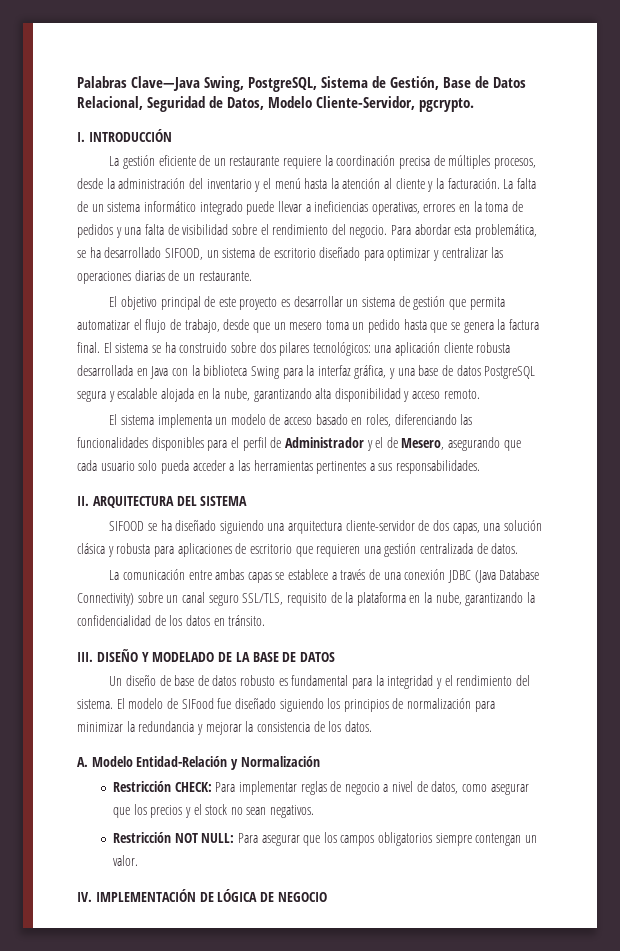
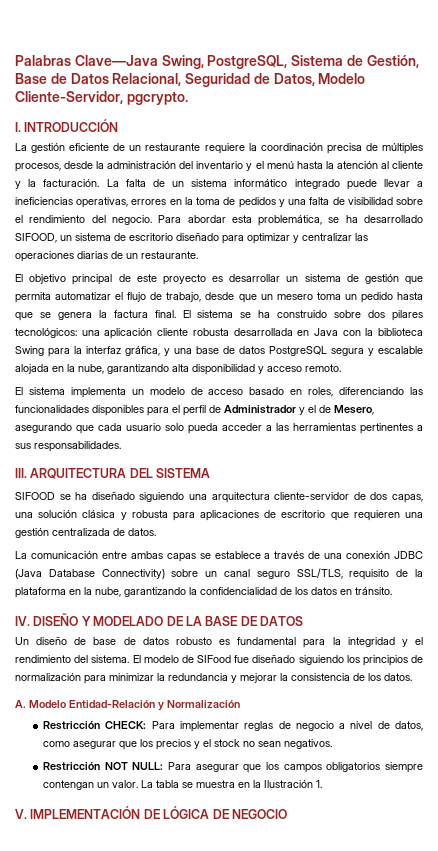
[77,496,89,506] II. -> [15,468,27,478] III.
[77,652,93,662] III. -> [15,616,30,626] IV.
[77,892,92,902] // IV. -> [141,780,323,788] [15,809,27,819] La tabla se muestra en la Ilustración 1. // V.

